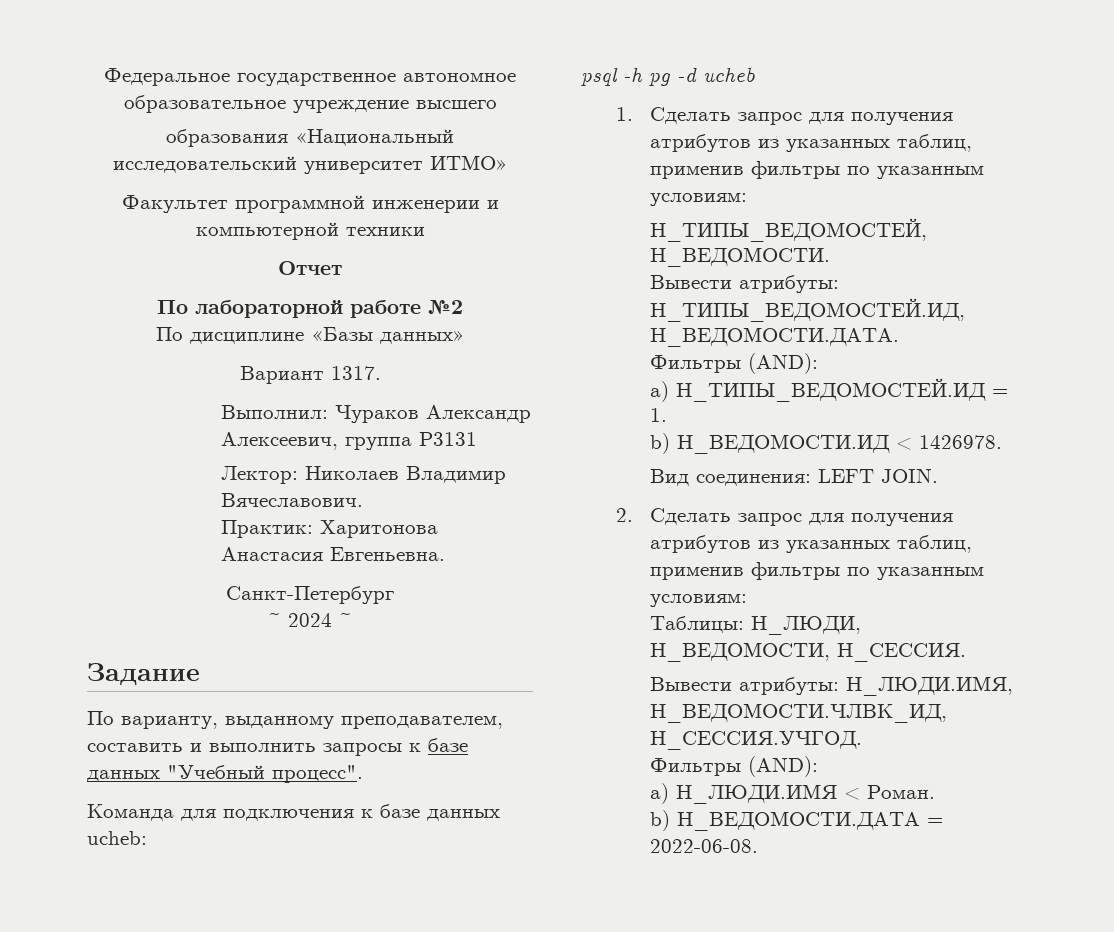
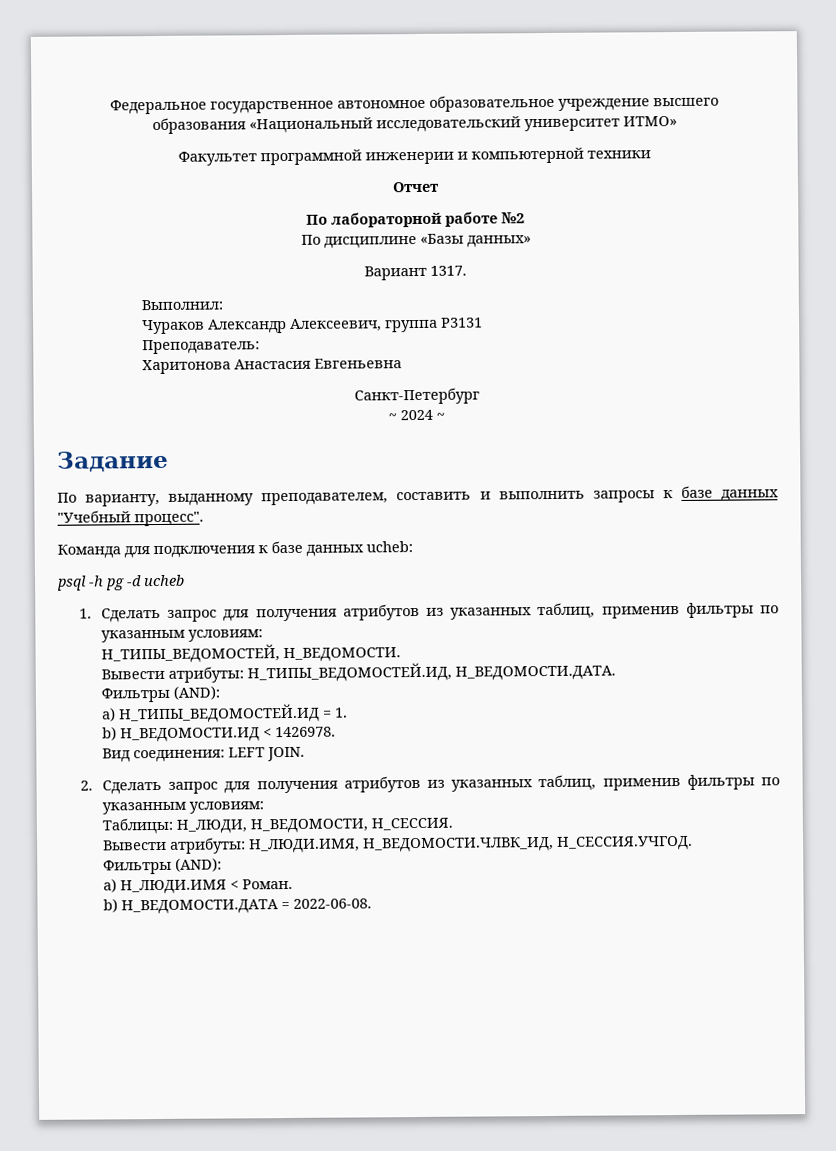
(328, 412) none -> (223, 305) //
[220,466,506,484] [220,493,363,507] [220,520,313,538] Лектор: Николаев Владимир Вячеславович. // Практик: -> [141,339,260,355] Преподаватель: //
[329,547,445,561] Евгеньевна. -> [313,358,402,369] Евгеньевна

